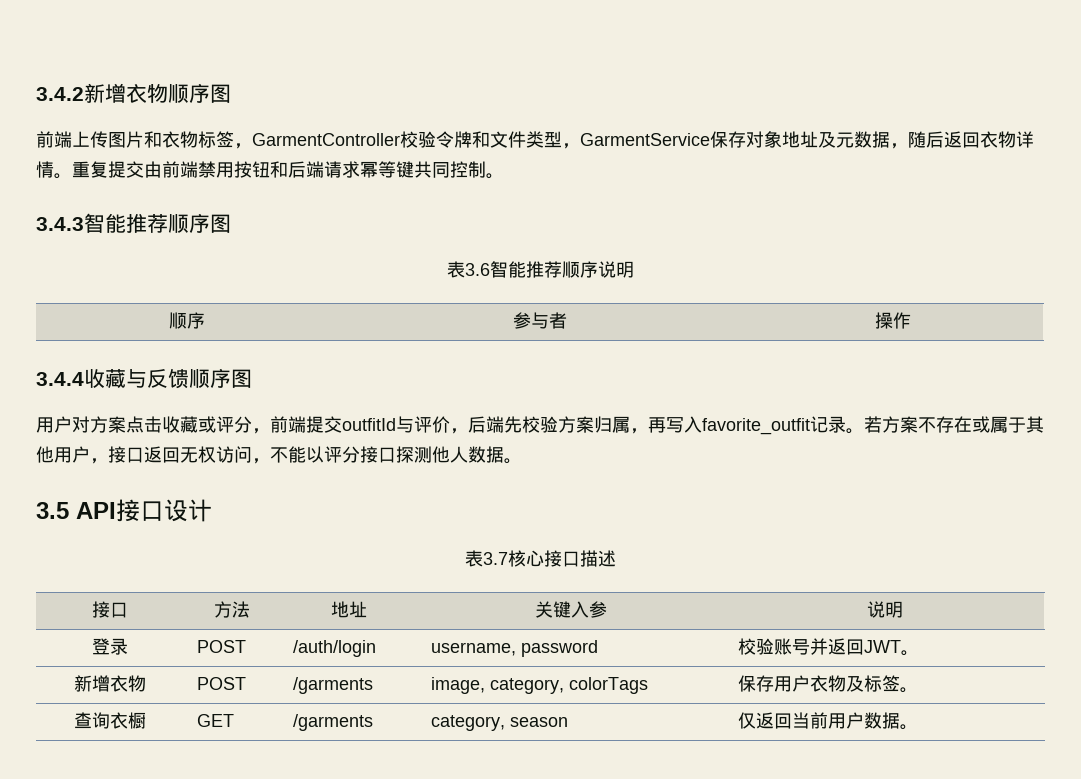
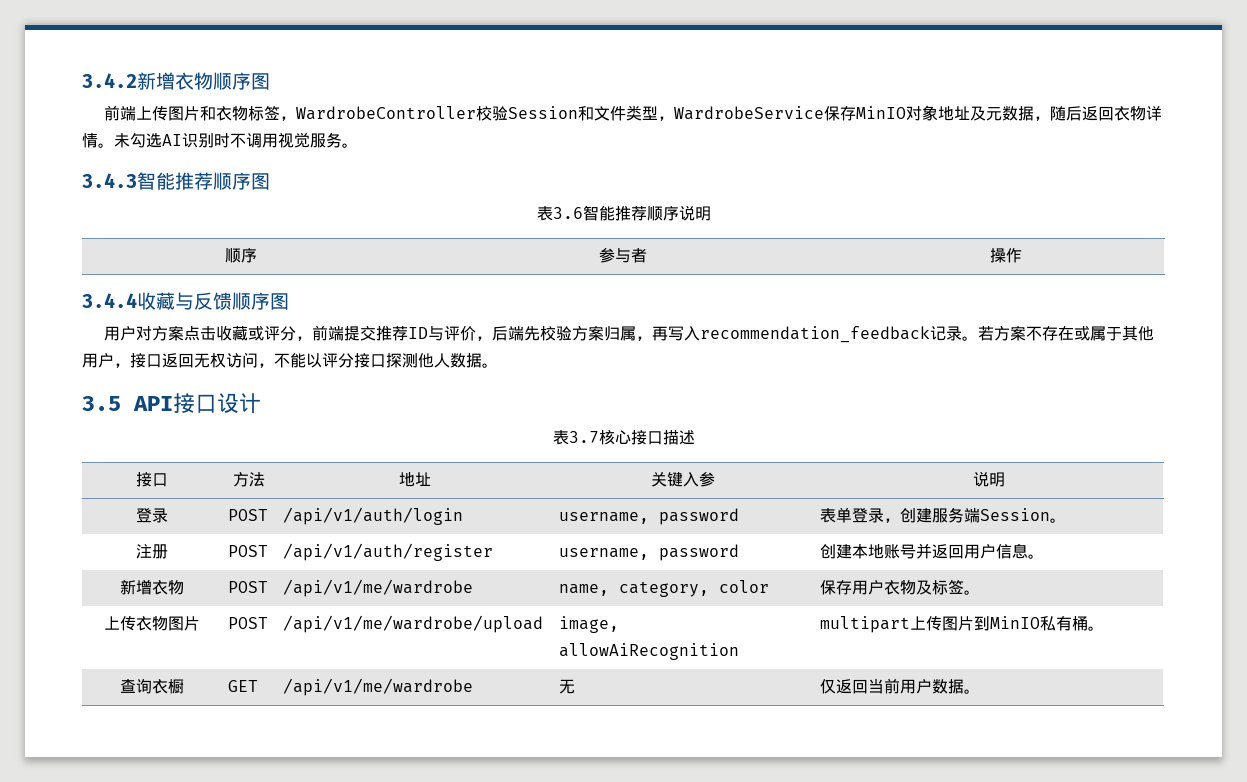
[252,131,746,149] GarmentController校验令牌和文件类型，GarmentService保存 -> [296,105,907,121] WardrobeController校验Session和文件类型，WardrobeService保存MinIO
[72,161,486,178] 重复提交由前端禁用按钮和后端请求幂等键共同控制 -> [114,132,342,148] 未勾选AI识别时不调用视觉服务
[342,418,396,431] outfitId -> [376,326,429,341] 推荐ID
[702,418,810,435] favorite_outfit -> [700,326,931,343] recommendation_feedback
[292,640,376,657] [430,640,598,657] [737,638,774,655] /auth/login | username, password | 校验 -> [282,507,463,525] [558,508,739,525] [819,507,1066,523] [136,544,168,559] [227,545,268,557] [282,543,493,561] [558,544,739,561] [819,544,884,559] /api/v1/auth/login | username, password | 表单登录，创建服务端Session。 // 注册 | POST | /api/v1/auth/register | username, password | 创建本地
[863,640,901,653] JWT -> [963,543,1028,559] 用户信息
[292,677,373,694] [430,677,648,694] /garments | image, category, colorTags -> [282,579,473,597] [558,580,769,597] /api/v1/me/wardrobe | name, category, color
(918, 690) none -> [104,616,200,631] [227,617,268,629] [282,615,543,633] [558,616,619,633] [558,643,739,660] [819,616,1104,633] // 上传衣物图片 | POST | /api/v1/me/wardrobe/upload | image, allowAiRecognition | multipart上传图片到MinIO私有桶。
[292,714,373,731] [430,715,568,731] /garments | category, season -> [282,678,473,696] [558,679,575,694] /api/v1/me/wardrobe | 无

